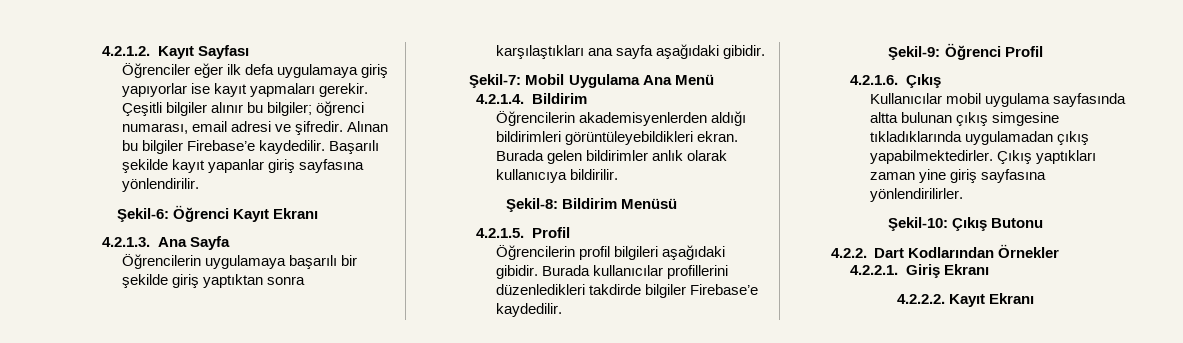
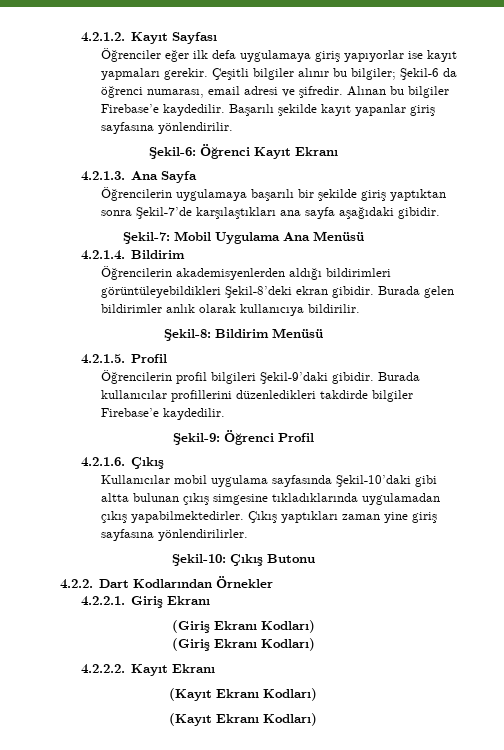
(313, 109) none -> [400,68,458,80] Şekil-6 da
(306, 280) none -> [136,207,193,219] Şekil-7’de
[674,74,714,85] Menü -> [312,231,364,241] Menüsü
[697,131,739,142] ekran. -> [225,286,375,298] Şekil-8’deki ekran gibidir.
[662,245,726,260] aşağıdaki -> [260,372,329,384] Şekil-9’daki
(1127, 100) none -> [336,475,438,487] Şekil-10’daki gibi
[896,293,1035,307] 4.2.2.2. Kayıt Ekranı -> [171,620,315,633] [171,638,315,651] [80,664,216,676] [169,688,317,701] [169,713,317,726] (Giriş Ekranı Kodları) // (Giriş Ekranı Kodları) // 4.2.2.2. Kayıt Ekranı // (Kayıt Ekranı Kodları) // (Kayıt Ekranı Kodları)

